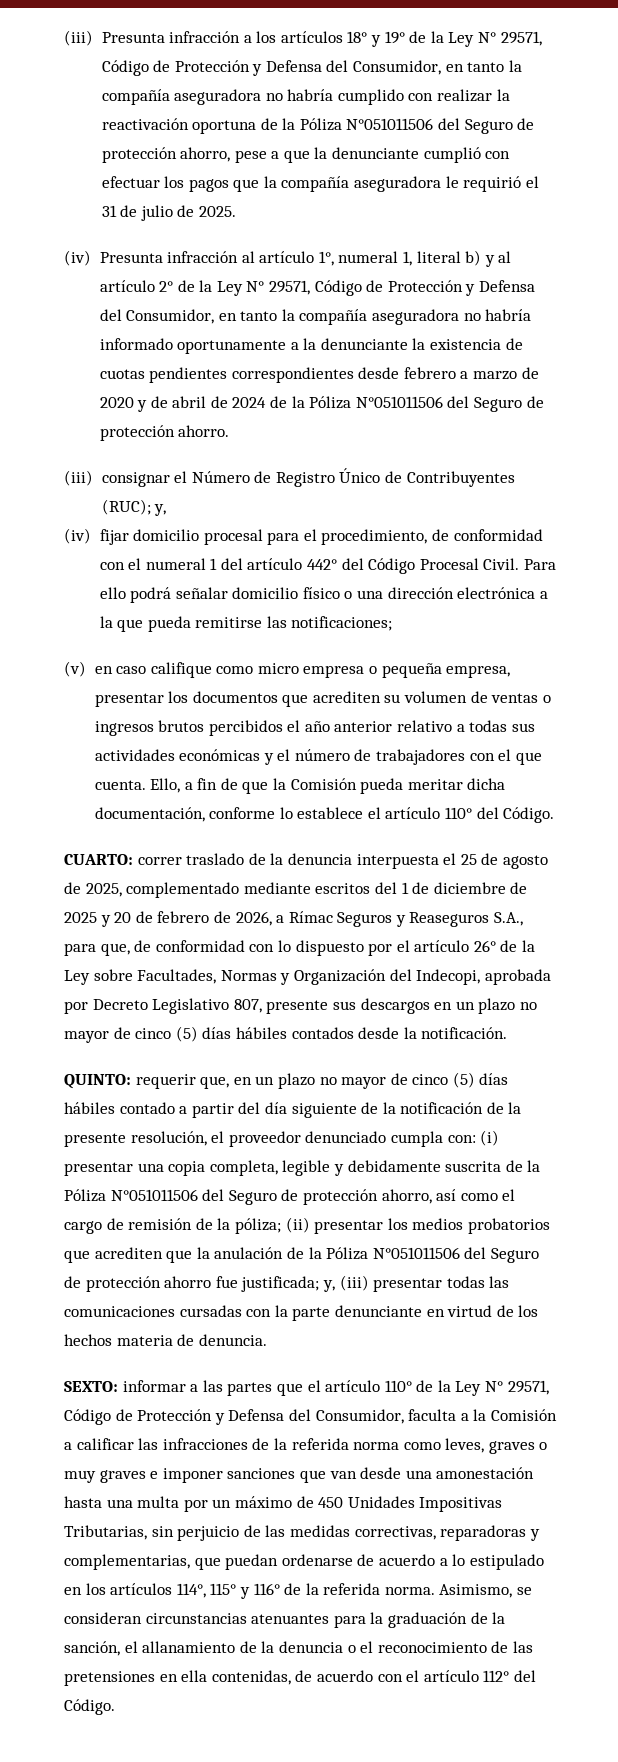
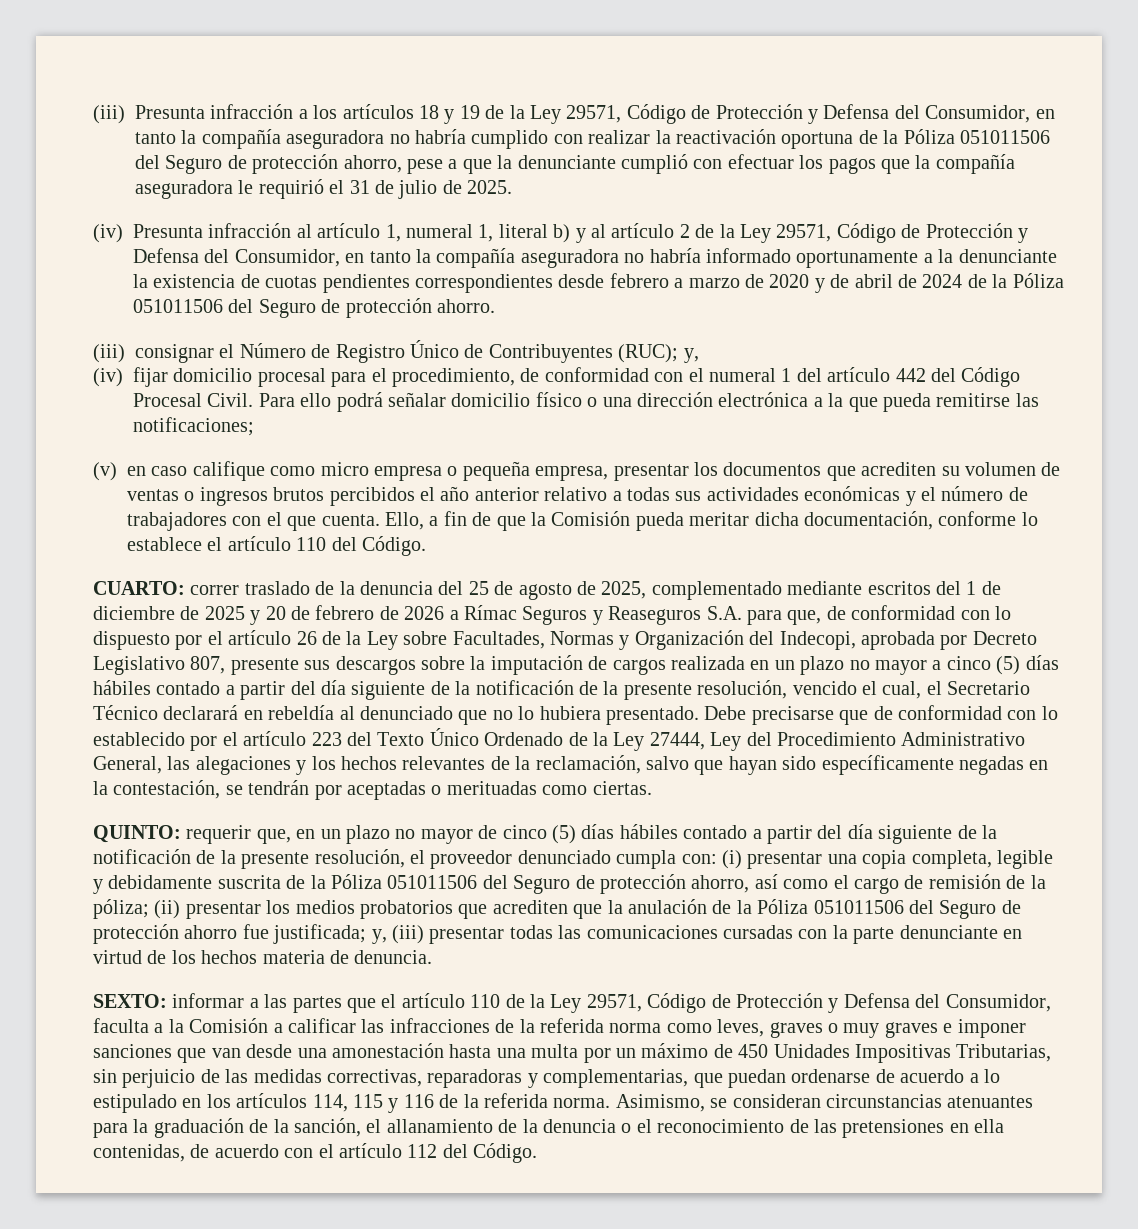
[347,31,496,47] 18° y 19° de la Ley N° -> [419,105,561,124] 18 y 19 de la Ley
[346,118,434,130] N°051011506 -> [959,130,1050,144] 051011506
[318,251,334,266] 1°, -> [385,224,401,242] 1,
[159,280,265,296] 2° de la Ley N° -> [679,224,771,243] 2 de la Ley
[355,396,443,408] N°051011506 -> [133,299,223,313] 051011506
[307,559,338,570] 442° -> [895,368,926,382] 442
[445,807,473,819] 110° -> [296,537,327,551] 110
[356,853,457,869] interpuesta el -> [438,581,464,595] del
[235,911,272,926] 2026, -> [404,606,445,620] 2026
[494,912,524,926] S.A., -> [706,606,742,620] S.A.
[473,940,496,952] 26° -> [296,631,317,645] 26
[434,998,537,1014] [64,1026,508,1043] en un plazo no mayor de cinco (5) días hábiles contados desde la notificación. -> [421,655,1059,675] [93,680,1031,700] [93,705,1058,725] [93,728,1026,751] [93,755,1049,775] [93,780,652,800] sobre la imputación de cargos realizada en un plazo no mayor a cinco (5) días hábiles contado a partir del día siguiente de la notificación de la presente resolución, vencido el cual, el Secretario Técnico declarará en rebeldía al denunciado que no lo hubiera presentado. Debe precisarse que de conformidad con lo establecido por el artículo 223 del Texto Único Ordenado de la Ley 27444, Ley del Procedimiento Administrativo General, las alegaciones y los hechos relevantes de la reclamación, salvo que hayan sido específicamente negadas en la contestación, se tendrán por aceptadas o merituadas como ciertas.
[110,1189,198,1201] N°051011506 -> [387,875,478,889] 051011506
[372,1247,460,1259] N°051011506 -> [813,900,904,914] 051011506
[384,1380,504,1396] 110° de la Ley N° -> [470,994,582,1013] 110 de la Ley
[176,1583,280,1599] 114°, 115° y 116° -> [312,1094,434,1113] 114, 115 y 116
[483,1670,510,1682] 112° -> [407,1144,438,1158] 112

